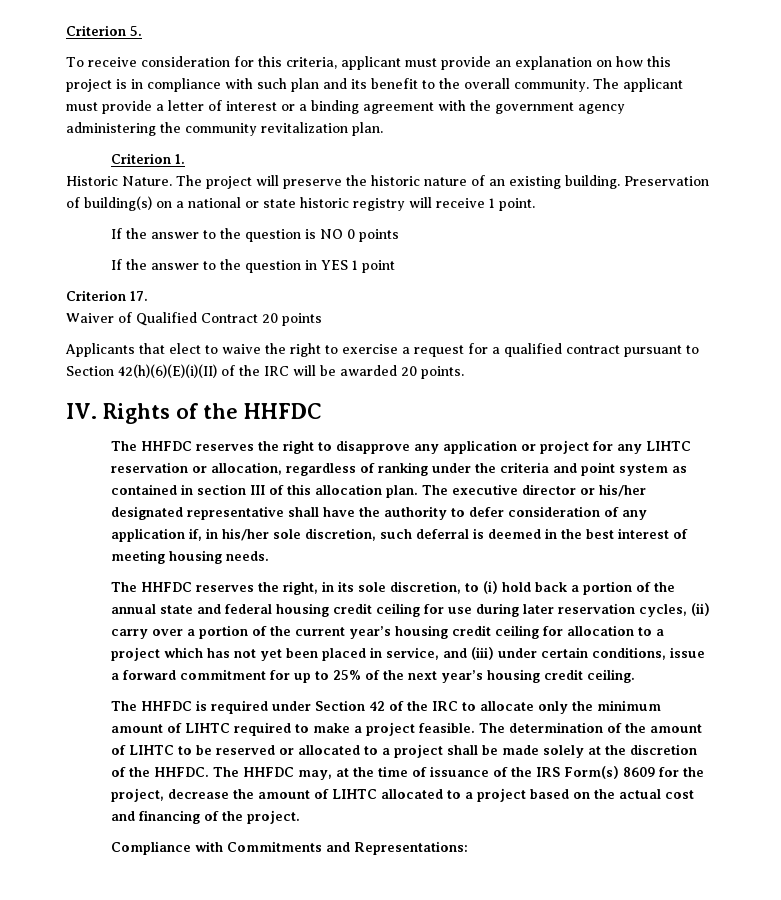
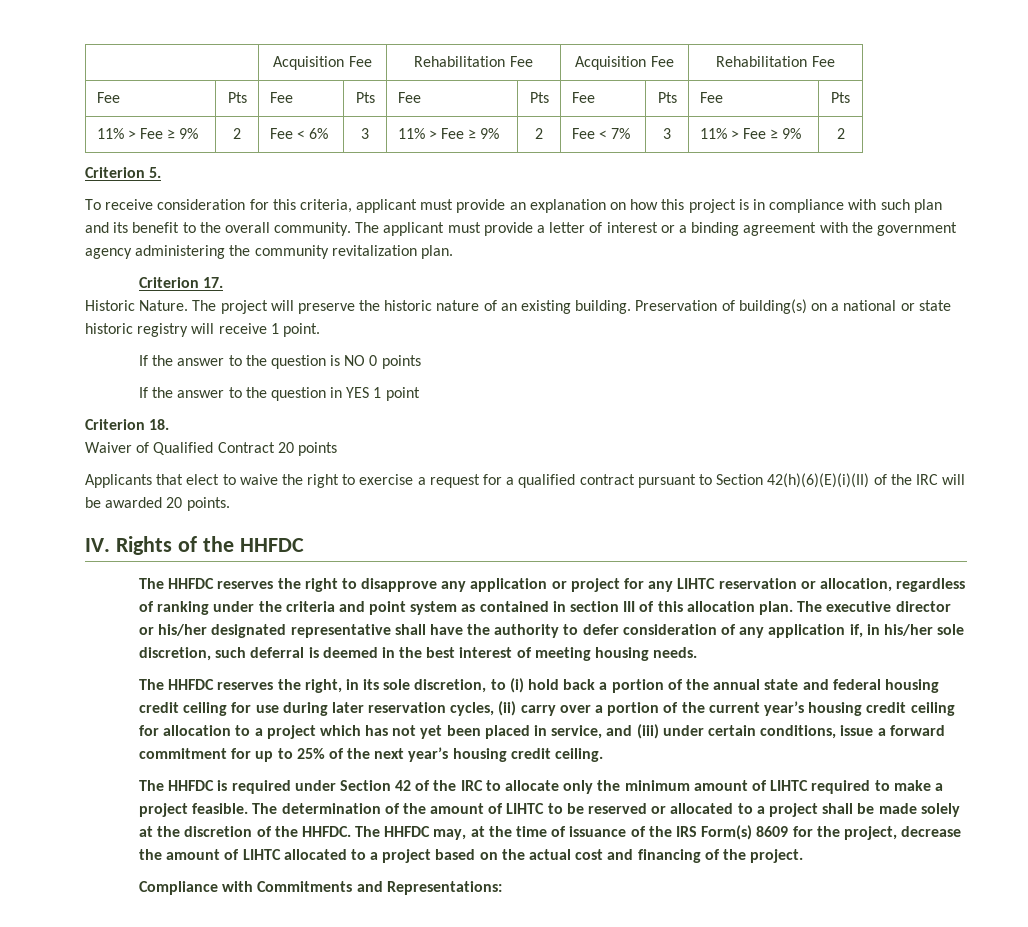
(66, 30) none -> [273,56,372,70] [414,56,533,67] [575,56,674,70] [716,56,835,67] [96,92,120,103] [227,92,247,103] [269,92,293,103] [355,92,375,103] [397,92,421,103] [529,92,549,103] [571,92,595,103] [657,92,677,103] [699,92,723,103] [831,92,850,103] [96,128,199,139] [233,128,241,139] [269,128,328,139] [361,128,369,139] [397,128,500,139] [535,128,543,139] [571,128,630,139] [663,128,671,139] [699,128,802,139] [836,128,845,139] | Acquisition Fee | Rehabilitation Fee | Acquisition Fee | Rehabilitation Fee // Fee | Pts | Fee | Pts | Fee | Pts | Fee | Pts | Fee | Pts // 11% > Fee ≥ 9% | 2 | Fee < 6% | 3 | 11% > Fee ≥ 9% | 2 | Fee < 7% | 3 | 11% > Fee ≥ 9% | 2 //
[175,154,186,164] 1. -> [203,277,224,288] 17.
[130,291,148,301] 17. -> [149,419,170,430] 18.

